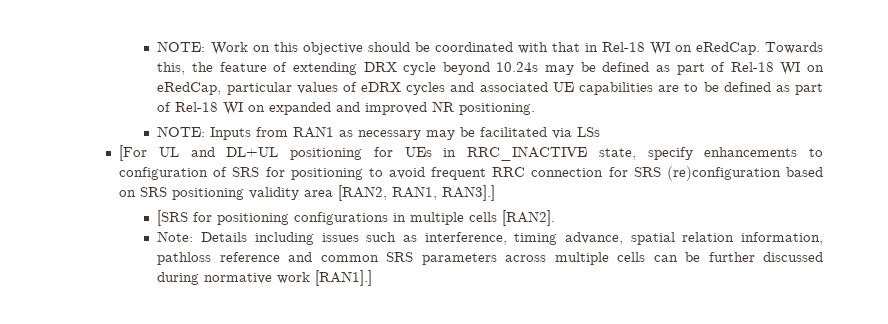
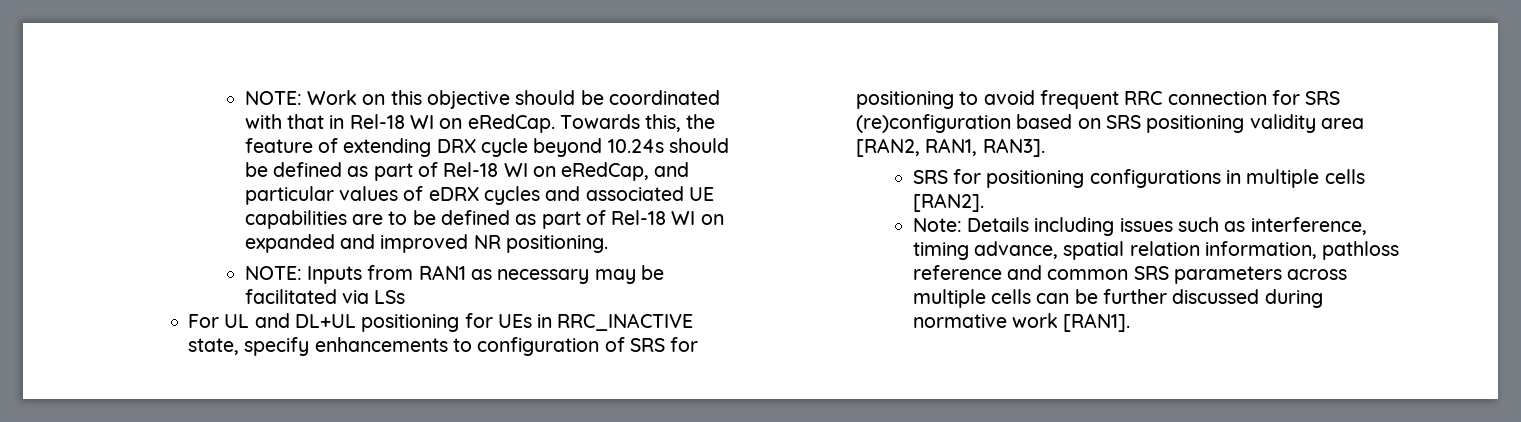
[545,65,575,75] may -> [668,138,729,153] should
(222, 88) none -> [654,162,690,177] and
[119,145,148,161] [For -> [188,314,220,328] For
[442,185,496,201] [157,210,189,226] RAN3].] // [SRS -> [982,138,1045,157] [912,170,948,184] RAN3]. // SRS
[315,270,373,286] [RAN1].] -> [1063,313,1131,332] [RAN1].

